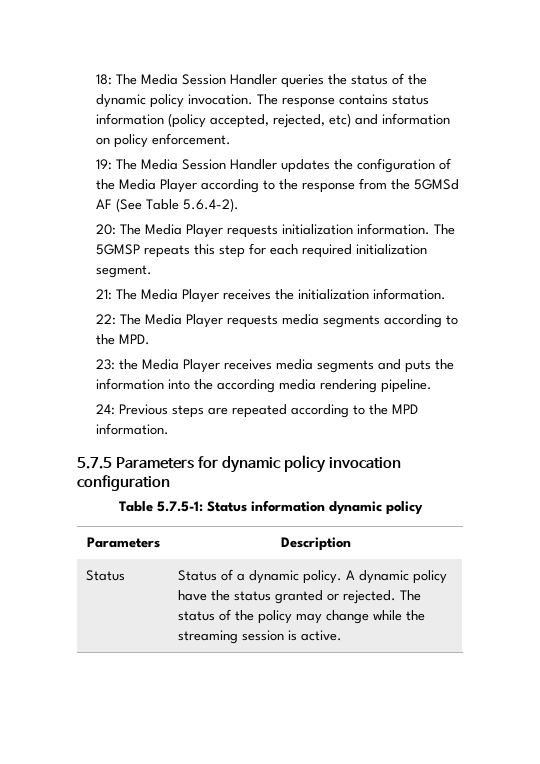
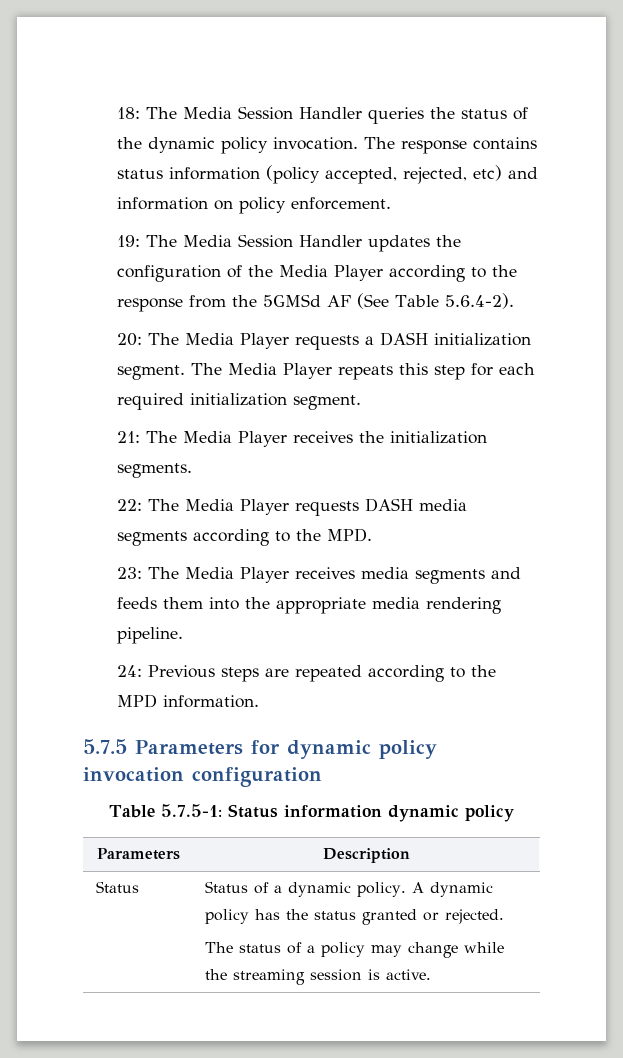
[282,223,456,235] [96,244,141,255] initialization information. The 5GMSP -> [364,332,531,346] [116,363,332,380] a DASH initialization segment. The Media Player
[373,288,447,300] information. -> [116,463,192,478] segments.
(279, 321) none -> [364,498,413,512] DASH
[119,359,139,370] the -> [147,567,179,579] The
[405,359,455,373] [96,378,165,390] puts the information -> [116,597,203,609] feeds them
[217,379,276,393] according -> [275,597,366,614] appropriate
[178,590,208,601] have -> [254,909,280,920] has
(397, 597) none -> (504, 916) //
[235,610,255,621] the -> [306,945,315,953] a

